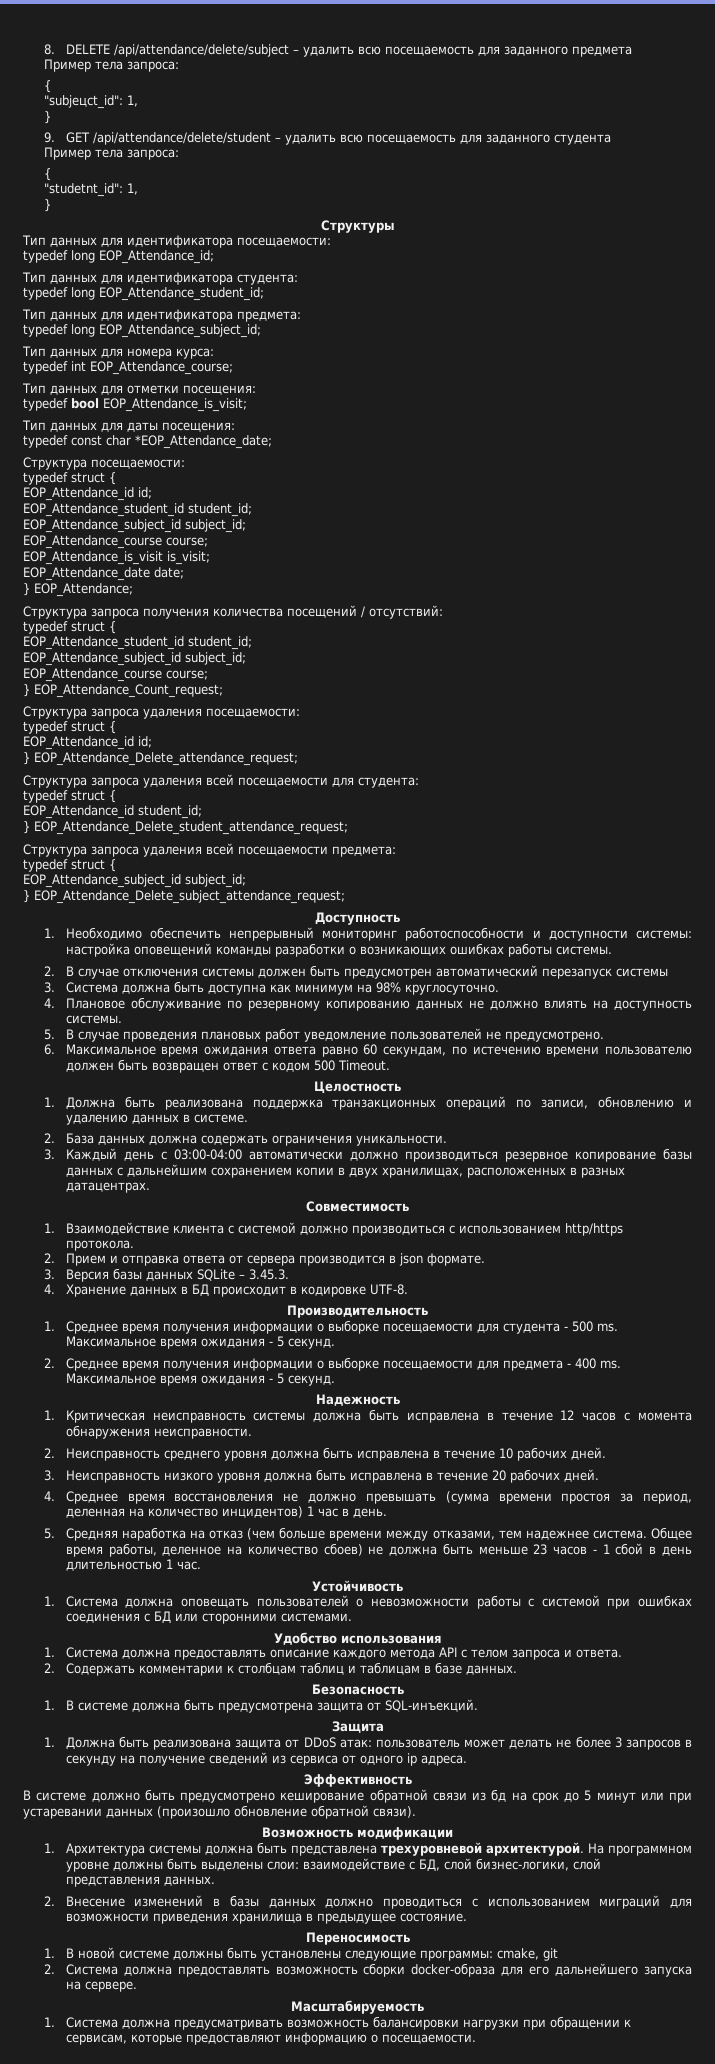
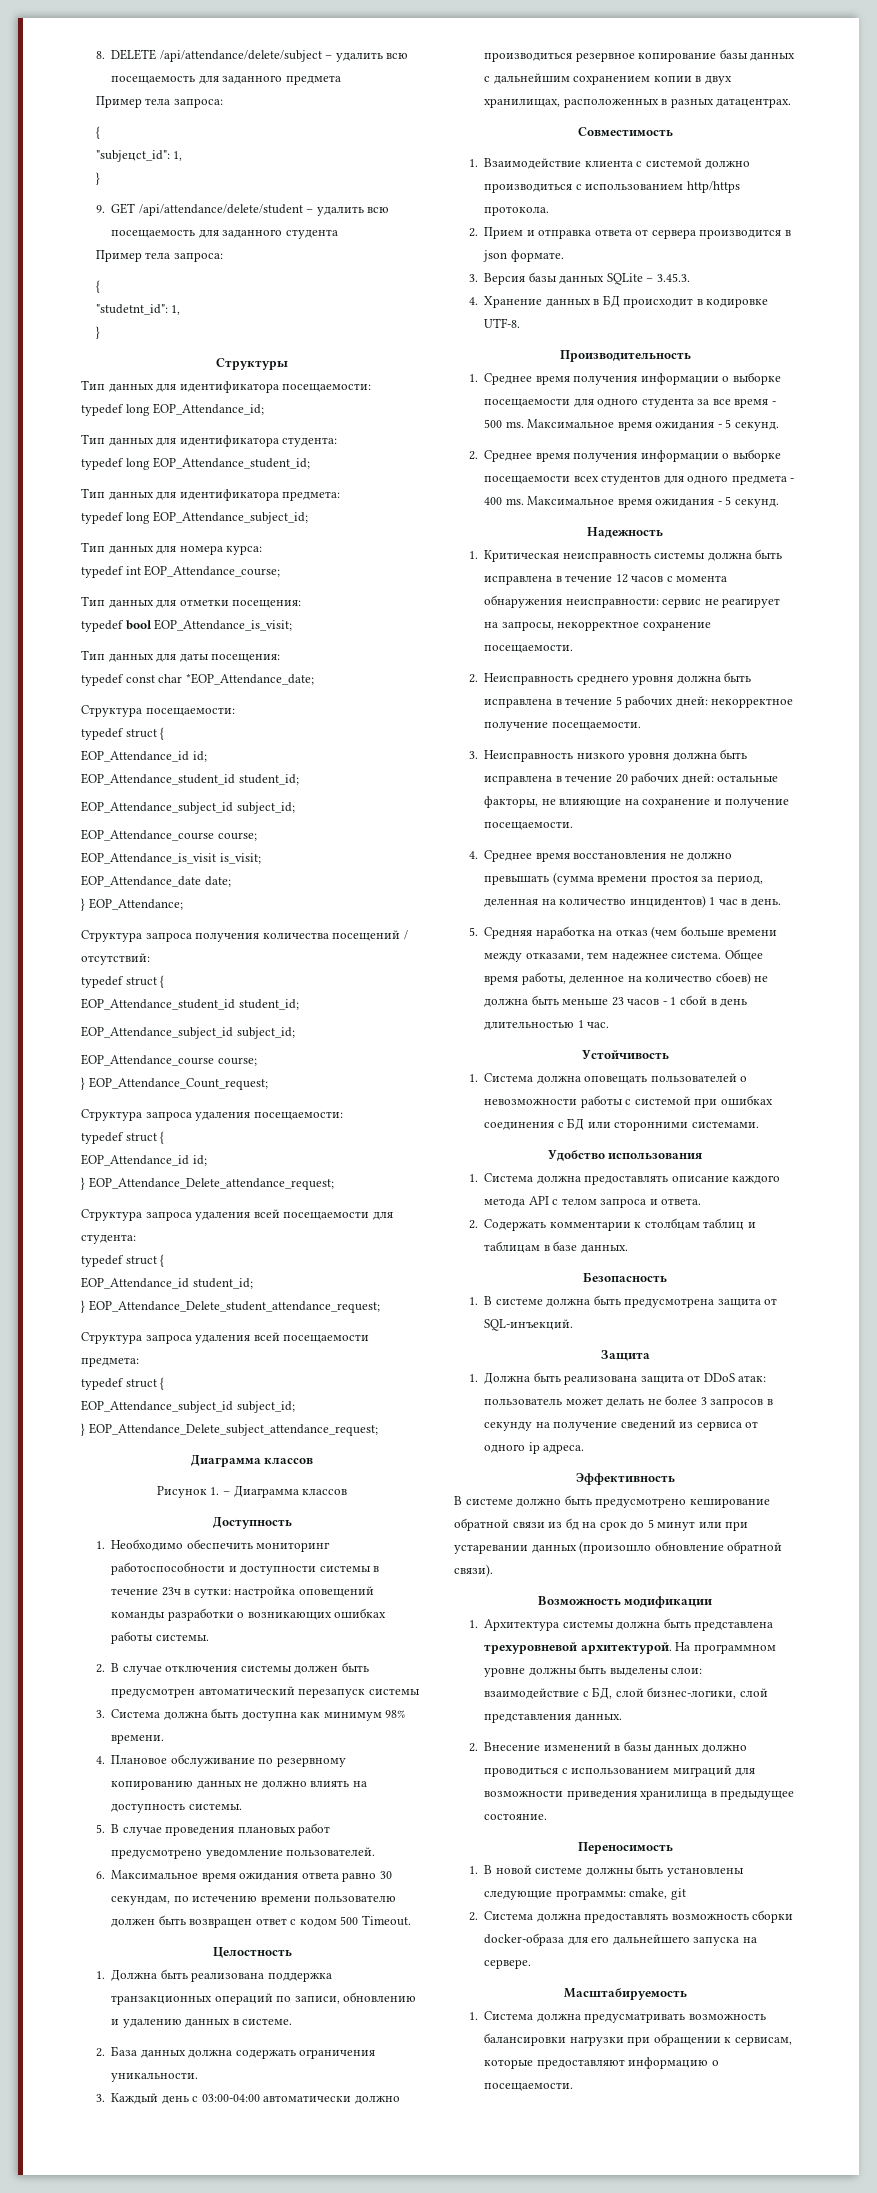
(345, 897) none -> [190,1455,314,1467] [156,1485,348,1498] // Диаграмма классов // Рисунок 1. – Диаграмма классов
[229,927,315,941] непрерывный -> (253, 1544) none
[636,930,692,939] системы: -> [319,1565,380,1572] [111,1587,231,1598] системы в течение 23ч в сутки:
[356,982,499,995] на 98% круглосуточно. -> [385,1710,406,1718] [111,1734,165,1744] 98% времени.
[303,1028,604,1042] уведомление пользователей не предусмотрено. -> [111,1847,376,1859] предусмотрено уведомление пользователей.
[363,1044,378,1055] 60 -> [379,1871,392,1879] 30
[502,1323,560,1334] студента -> [597,398,769,408] одного студента за все время
[476,1360,499,1370] для -> [573,475,729,485] всех студентов для одного
[153,1428,252,1439] неисправности. -> [565,598,781,608] [484,621,711,631] [484,644,574,653] неисправности: сервис не реагирует на запросы, некорректное сохранение посещаемости.
[498,1447,606,1461] 10 рабочих дней. -> [615,695,794,708] [484,721,641,731] 5 рабочих дней: некорректное получение посещаемости.
[563,1469,599,1482] дней. -> [681,773,779,784] [484,796,790,808] [484,821,574,830] дней: остальные факторы, не влияющие на сохранение и получение посещаемости.

